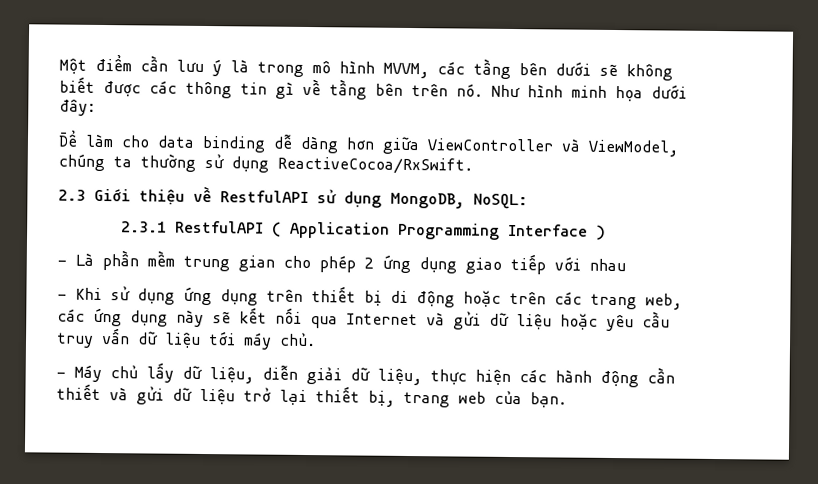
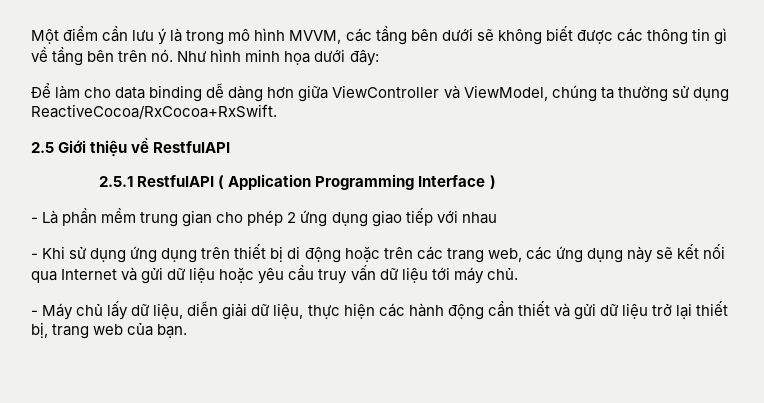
[277,156,473,175] [58,189,86,201] ReactiveCocoa/RxSwift. // 2.3 -> [31,104,277,119] [31,142,54,153] ReactiveCocoa/RxCocoa+RxSwift. // 2.5
[317,189,528,210] [121,221,168,233] sử dụng MongoDB, NoSQL: // 2.3.1 -> [99,176,134,187] // 2.5.1

